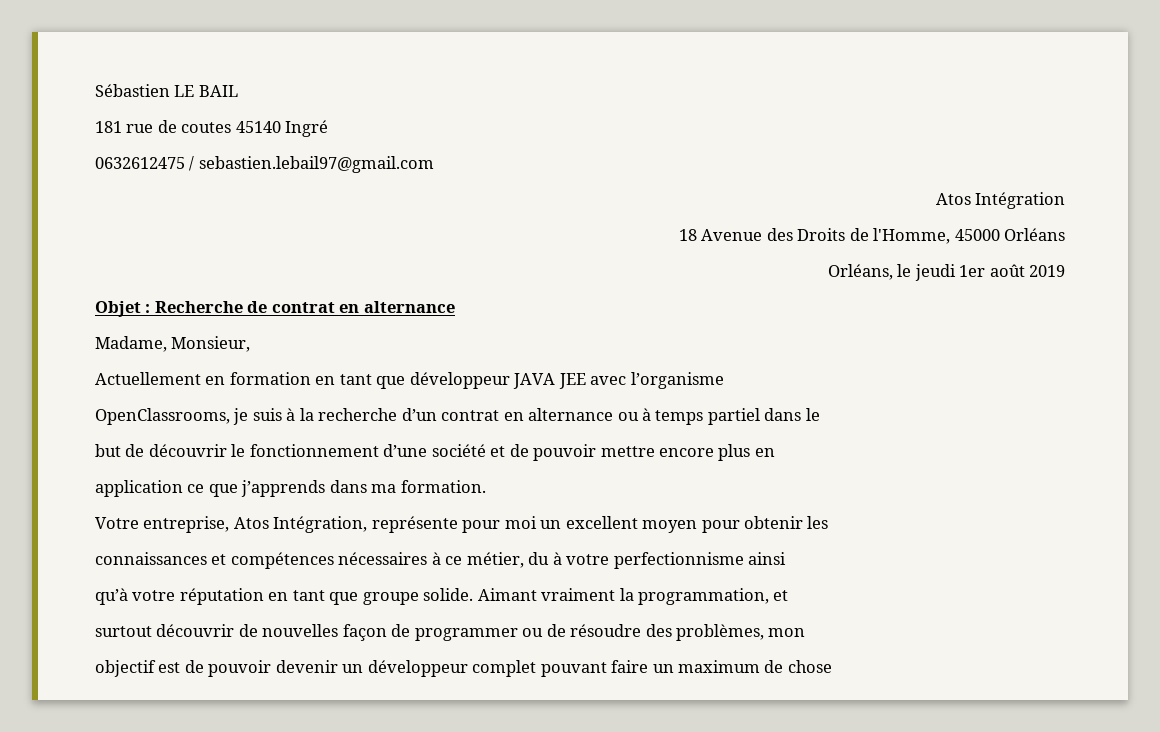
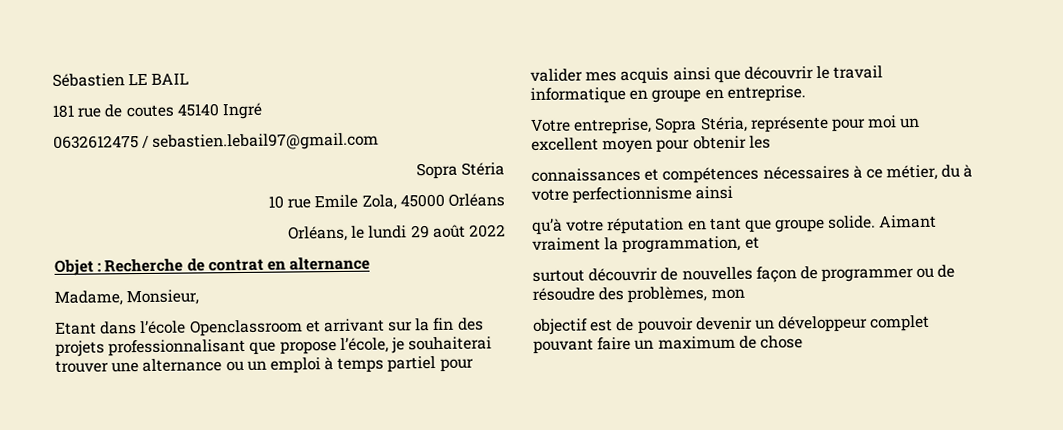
[935,192,1065,209] [678,228,951,244] Atos Intégration // 18 Avenue des Droits de l'Homme, -> [415,162,505,180] [268,194,397,210] Sopra Stéria // 10 rue Emile Zola,
[914,264,1066,281] jeudi 1er août 2019 -> [368,224,506,239] lundi 29 août 2022
[95,372,724,389] [95,408,820,425] [95,444,775,461] [95,480,486,497] Actuellement en formation en tant que développeur JAVA JEE avec l’organisme // OpenClassrooms, je suis à la recherche d’un contrat en alternance ou à temps partiel dans le // but de découvrir le fonctionnement d’une société et de pouvoir mettre encore plus en // application ce que j’apprends dans ma formation. -> [55,317,484,337] [55,336,493,357] [55,355,474,374] [530,65,884,85] [530,85,806,105] Etant dans l’école Openclassroom et arrivant sur la fin des projets professionnalisant que propose l’école, je souhaiterai trouver une alternance ou un emploi à temps partiel pour valider mes acquis ainsi que découvrir le travail informatique en groupe en entreprise.
[233,516,368,533] Atos Intégration, -> [655,116,748,134] Sopra Stéria,

